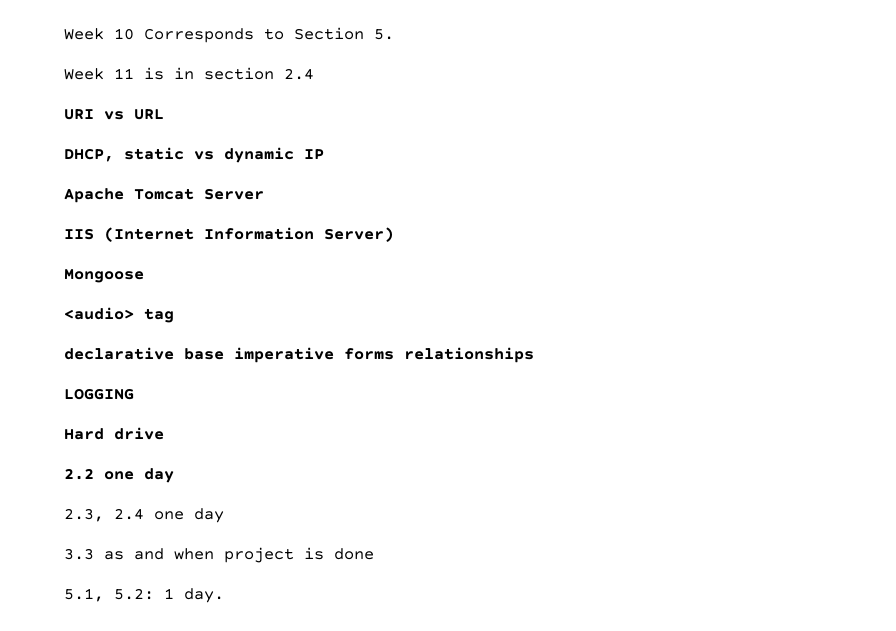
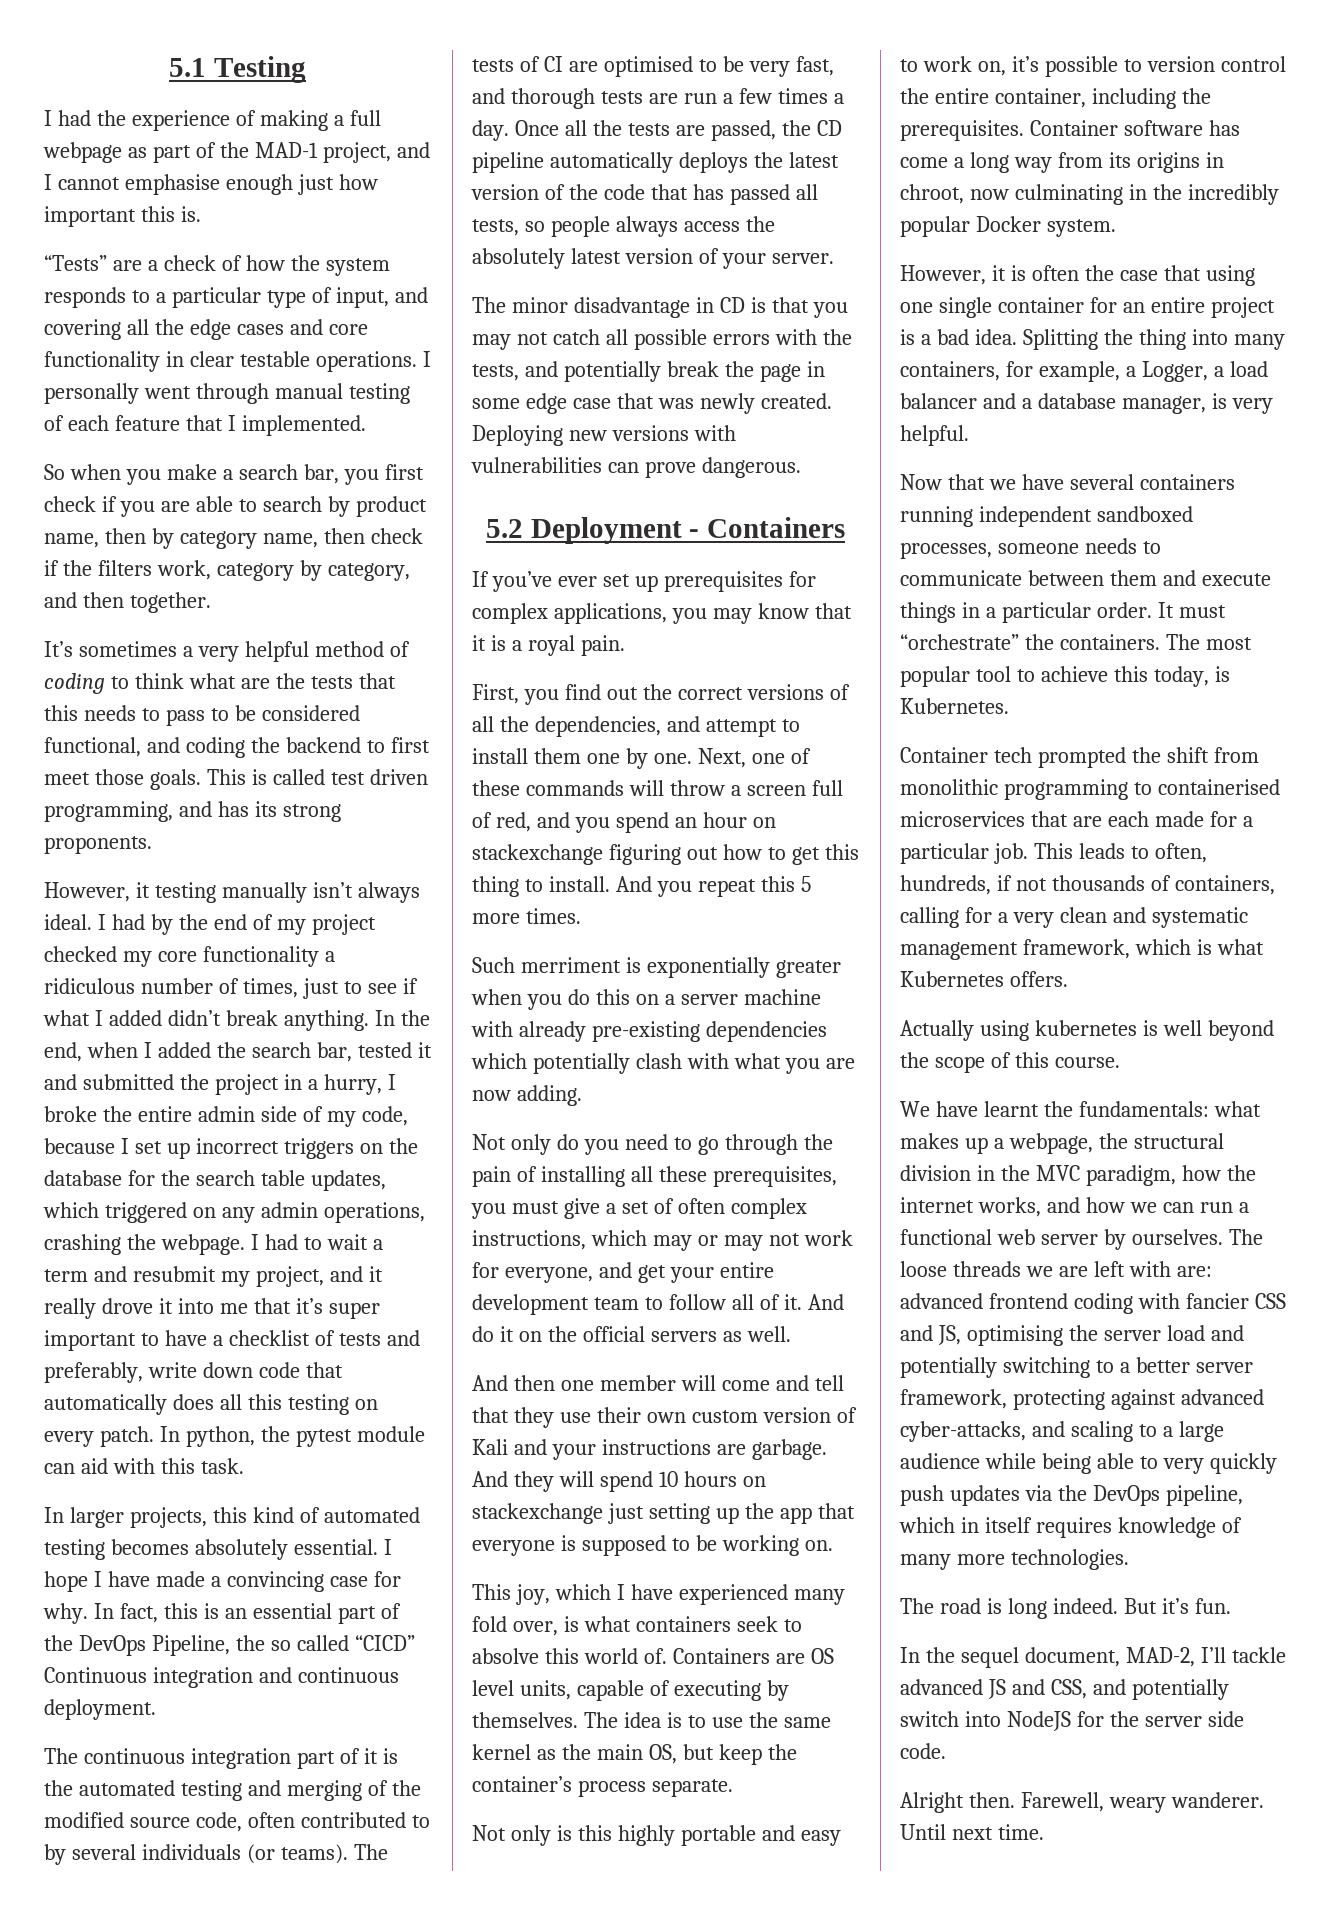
[64,27,394,43] [64,67,314,80] [64,109,164,120] [64,147,324,163] [64,188,264,203] [64,227,394,242] [64,269,144,283] [64,307,174,323] [64,347,534,363] [64,388,134,400] [64,427,164,440] [64,468,174,483] [64,508,224,523] [64,547,374,563] [64,588,224,603] Week 10 Corresponds to Section 5. // Week 11 is in section 2.4 // URI vs URL // DHCP, static vs dynamic IP // Apache Tomcat Server // IIS (Internet Information Server) // Mongoose // <audio> tag // declarative base imperative forms relationships // LOGGING // Hard drive // 2.2 one day // 2.3, 2.4 one day // 3.3 as and when project is done // 5.1, 5.2: 1 day. -> [169,56,306,83] [44,110,381,131] [43,142,430,163] [44,174,378,195] [44,206,201,227] [44,255,390,276] [44,287,428,308] [44,319,368,340] [44,351,431,372] [44,383,410,404] [44,415,366,436] [44,464,424,485] [44,496,427,517] [44,528,423,549] [44,560,410,581] [44,592,211,613] [44,641,410,662] [44,673,396,694] [44,705,360,726] [44,737,430,758] [44,769,428,790] [44,801,341,822] [44,836,152,854] [44,882,420,903] [44,914,376,935] [44,946,335,967] [44,978,418,999] [43,1010,430,1031] [44,1042,432,1062] [44,1074,396,1095] [44,1106,408,1127] [44,1138,418,1159] [44,1170,386,1191] [43,1202,425,1223] [44,1234,383,1255] [44,1266,383,1287] [44,1298,380,1319] [44,1330,420,1351] [44,1362,343,1383] [44,1394,378,1415] [44,1426,425,1447] [44,1458,244,1474] [44,1507,420,1528] [44,1539,392,1560] [44,1571,401,1592] [43,1603,401,1624] [44,1635,415,1656] [44,1667,399,1688] [44,1699,156,1720] [44,1748,398,1769] [44,1780,421,1801] [44,1812,430,1832] [44,1844,388,1865] [472,56,834,77] [472,88,844,109] [472,120,842,141] [472,152,839,173] [471,184,818,205] [472,216,775,237] [472,248,834,269] [472,297,848,318] [472,329,852,350] [472,361,825,382] [472,393,832,414] [472,425,736,446] [471,457,801,478] [485,517,846,544] [472,571,816,592] [472,603,852,624] [472,635,625,656] [472,684,850,705] [472,716,800,737] [472,748,811,769] [472,780,843,796] [472,812,776,833] [472,844,859,865] [472,876,811,897] [472,908,581,924] [472,957,841,978] [471,989,821,1010] [471,1021,827,1042] [471,1053,855,1074] [472,1085,582,1106] [472,1134,833,1155] [472,1166,837,1187] [471,1198,807,1219] [472,1230,853,1251] [472,1262,774,1283] [472,1294,844,1315] [472,1326,791,1342] [472,1375,844,1391] [472,1407,857,1428] [472,1439,827,1460] [472,1471,766,1492] [472,1503,855,1524] [472,1535,833,1556] [472,1584,845,1605] [472,1616,802,1636] [472,1648,834,1664] [472,1680,789,1701] [472,1712,831,1728] [472,1744,797,1765] [472,1776,733,1797] [472,1825,841,1846] [900,56,1286,77] [900,88,1211,109] [900,120,1240,141] [900,152,1224,173] [900,184,1279,205] [900,216,1116,237] [900,265,1255,286] [900,297,1275,318] [900,329,1285,350] [900,361,1268,382] [900,393,1273,414] [900,425,969,446] [900,474,1235,490] [900,506,1193,527] [900,538,1161,559] [900,570,1271,586] [900,602,1226,623] [900,634,1252,650] [900,666,1230,687] [900,698,1009,714] [900,747,1259,768] [900,779,1280,800] [900,811,1253,827] [900,843,1207,864] [900,875,1275,895] [900,907,1248,928] [900,939,1264,960] [900,971,1068,987] [900,1020,1274,1041] [900,1052,1120,1073] [900,1101,1261,1117] [900,1133,1224,1154] [900,1165,1256,1186] [900,1197,1249,1217] [900,1229,1263,1250] [900,1261,1212,1277] [900,1293,1286,1314] [900,1325,1244,1346] [900,1357,1253,1378] [900,1389,1264,1410] [900,1421,1224,1442] [900,1453,1277,1474] [900,1485,1243,1506] [899,1517,1242,1538] [900,1549,1129,1570] [900,1598,1231,1619] [900,1647,1286,1668] [900,1679,1229,1700] [900,1711,1244,1731] [900,1743,946,1759] [900,1792,1264,1813] [900,1824,1044,1840] 5.1 Testing // I had the experience of making a full webpage as part of the MAD-1 project, and I cannot emphasise enough just how important this is. // “Tests” are a check of how the system responds to a particular type of input, and covering all the edge cases and core functionality in clear testable operations. I personally went through manual testing of each feature that I implemented. // So when you make a search bar, you first check if you are able to search by product name, then by category name, then check if the filters work, category by category, and then together. // It’s sometimes a very helpful method of coding to think what are the tests that this needs to pass to be considered functional, and coding the backend to first meet those goals. This is called test driven programming, and has its strong proponents. // However, it testing manually isn’t always ideal. I had by the end of my project checked my core functionality a ridiculous number of times, just to see if what I added didn’t break anything. In the end, when I added the search bar, tested it and submitted the project in a hurry, I broke the entire admin side of my code, because I set up incorrect triggers on the database for the search table updates, which triggered on any admin operations, crashing the webpage. I had to wait a term and resubmit my project, and it really drove it into me that it’s super important to have a checklist of tests and preferably, write down code that automatically does all this testing on every patch. In python, the pytest module can aid with this task. // In larger projects, this kind of automated testing becomes absolutely essential. I hope I have made a convincing case for why. In fact, this is an essential part of the DevOps Pipeline, the so called “CICD” Continuous integration and continuous deployment. // The continuous integration part of it is the automated testing and merging of the modified source code, often contributed to by several individuals (or teams). The tests of CI are optimised to be very fast, and thorough tests are run a few times a day. Once all the tests are passed, the CD pipeline automatically deploys the latest version of the code that has passed all tests, so people always access the absolutely latest version of your server. // The minor disadvantage in CD is that you may not catch all possible errors with the tests, and potentially break the page in some edge case that was newly created. Deploying new versions with vulnerabilities can prove dangerous. // 5.2 Deployment - Containers // If you’ve ever set up prerequisites for complex applications, you may know that it is a royal pain. // First, you find out the correct versions of all the dependencies, and attempt to install them one by one. Next, one of these commands will throw a screen full of red, and you spend an hour on stackexchange figuring out how to get this thing to install. And you repeat this 5 more times. // Such merriment is exponentially greater when you do this on a server machine with already pre-existing dependencies which potentially clash with what you are now adding. // Not only do you need to go through the pain of installing all these prerequisites, you must give a set of often complex instructions, which may or may not work for everyone, and get your entire development team to follow all of it. And do it on the official servers as well. // And then one member will come and tell that they use their own custom version of Kali and your instructions are garbage. And they will spend 10 hours on stackexchange just setting up the app that everyone is supposed to be working on. // This joy, which I have experienced many fold over, is what containers seek to absolve this world of. Containers are OS level units, capable of executing by themselves. The idea is to use the same kernel as the main OS, but keep the container’s process separate. // Not only is this highly portable and easy to work on, it’s possible to version control the entire container, including the prerequisites. Container software has come a long way from its origins in chroot, now culminating in the incredibly popular Docker system. // However, it is often the case that using one single container for an entire project is a bad idea. Splitting the thing into many containers, for example, a Logger, a load balancer and a database manager, is very helpful. // Now that we have several containers running independent sandboxed processes, someone needs to communicate between them and execute things in a particular order. It must “orchestrate” the containers. The most popular tool to achieve this today, is Kubernetes. // Container tech prompted the shift from monolithic programming to containerised microservices that are each made for a particular job. This leads to often, hundreds, if not thousands of containers, calling for a very clean and systematic management framework, which is what Kubernetes offers. // Actually using kubernetes is well beyond the scope of this course. // We have learnt the fundamentals: what makes up a webpage, the structural division in the MVC paradigm, how the internet works, and how we can run a functional web server by ourselves. The loose threads we are left with are: advanced frontend coding with fancier CSS and JS, optimising the server load and potentially switching to a better server framework, protecting against advanced cyber-attacks, and scaling to a large audience while being able to very quickly push updates via the DevOps pipeline, which in itself requires knowledge of many more technologies. // The road is long indeed. But it’s fun. // In the sequel document, MAD-2, I’ll tackle advanced JS and CSS, and potentially switch into NodeJS for the server side code. // Alright then. Farewell, weary wanderer. Until next time.

